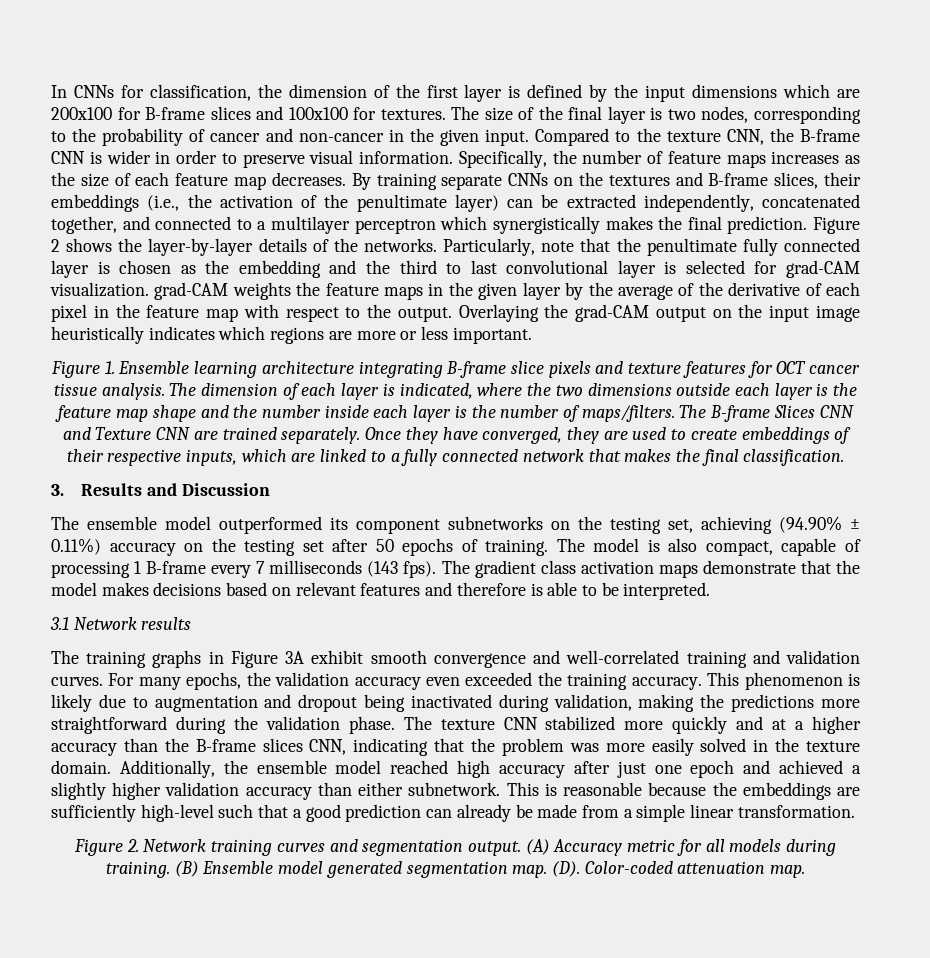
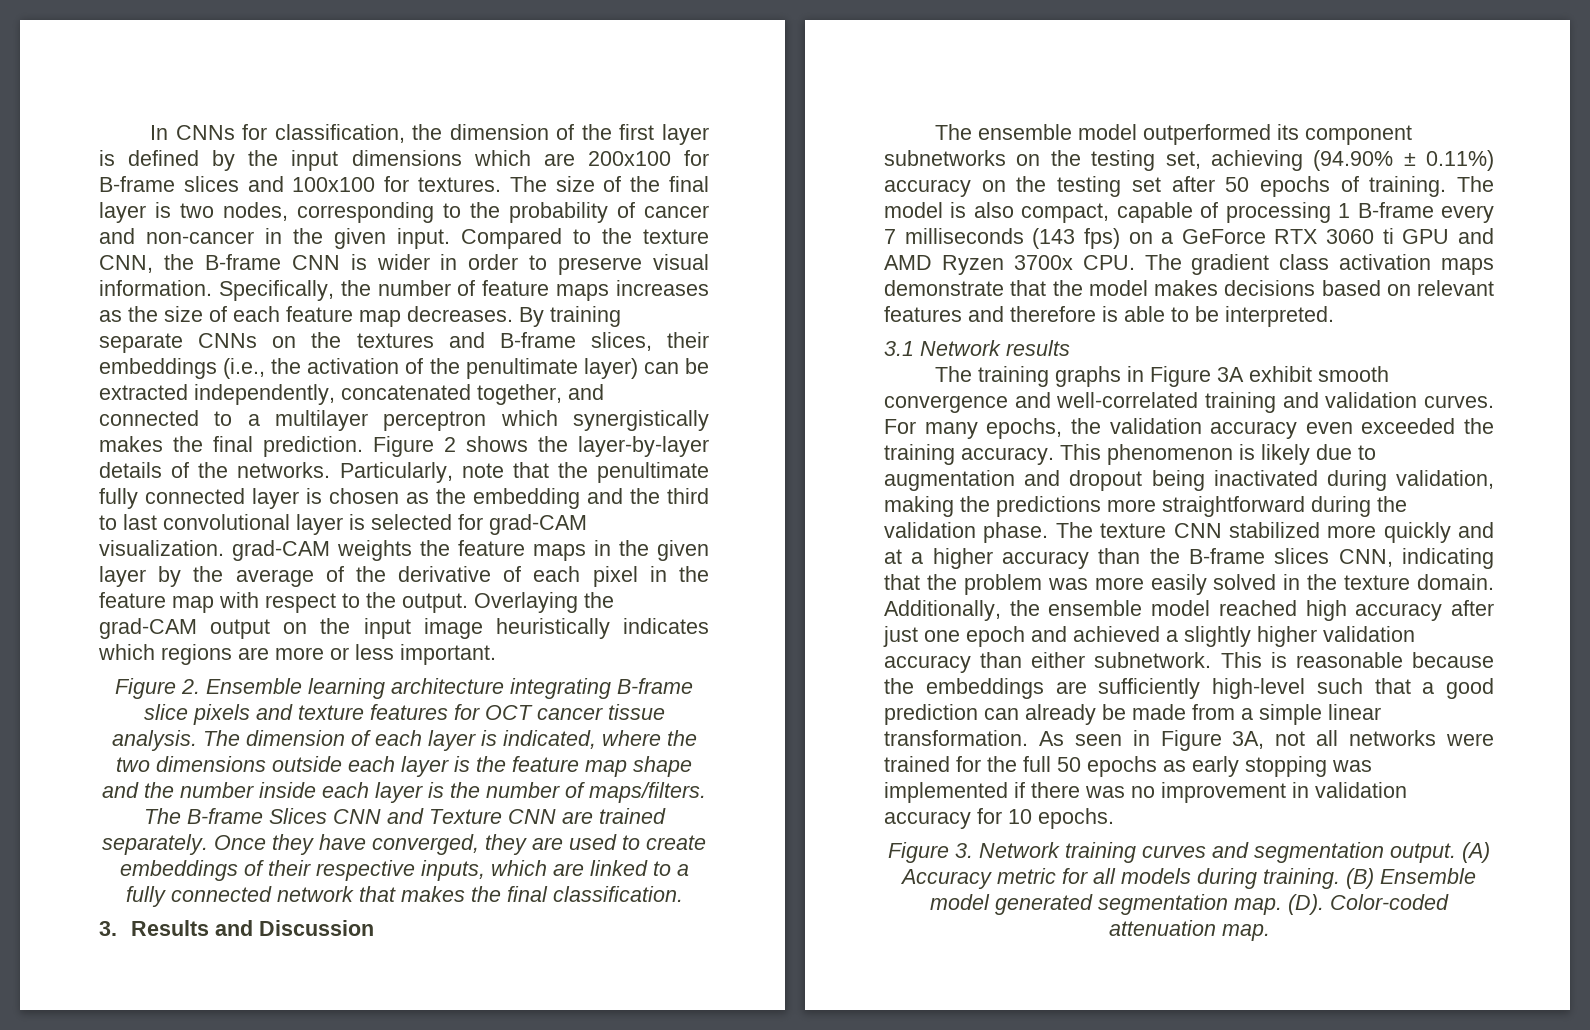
[104,361,115,374] 1. -> [181,679,200,694] 2.
[403,561,437,578] fps). -> [1083,228,1494,249] [884,255,1135,275] fps) on a GeForce RTX 3060 ti GPU and AMD Ryzen 3700x CPU.
[73,839,139,856] // Figure 2. -> [1038,730,1494,751] [884,756,1372,777] [884,782,1407,803] [884,808,1114,829] [888,842,973,863] As seen in Figure 3A, not all networks were trained for the full 50 epochs as early stopping was implemented if there was no improvement in validation accuracy for 10 epochs. // Figure 3.

